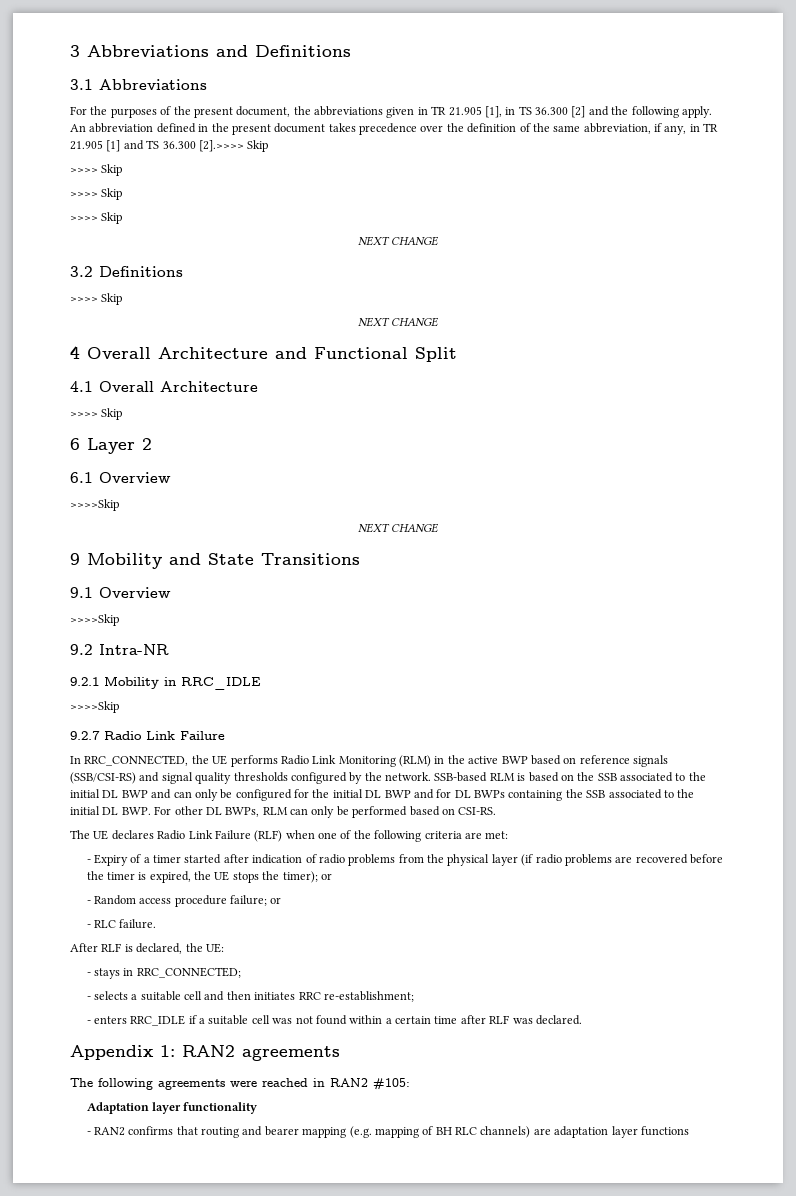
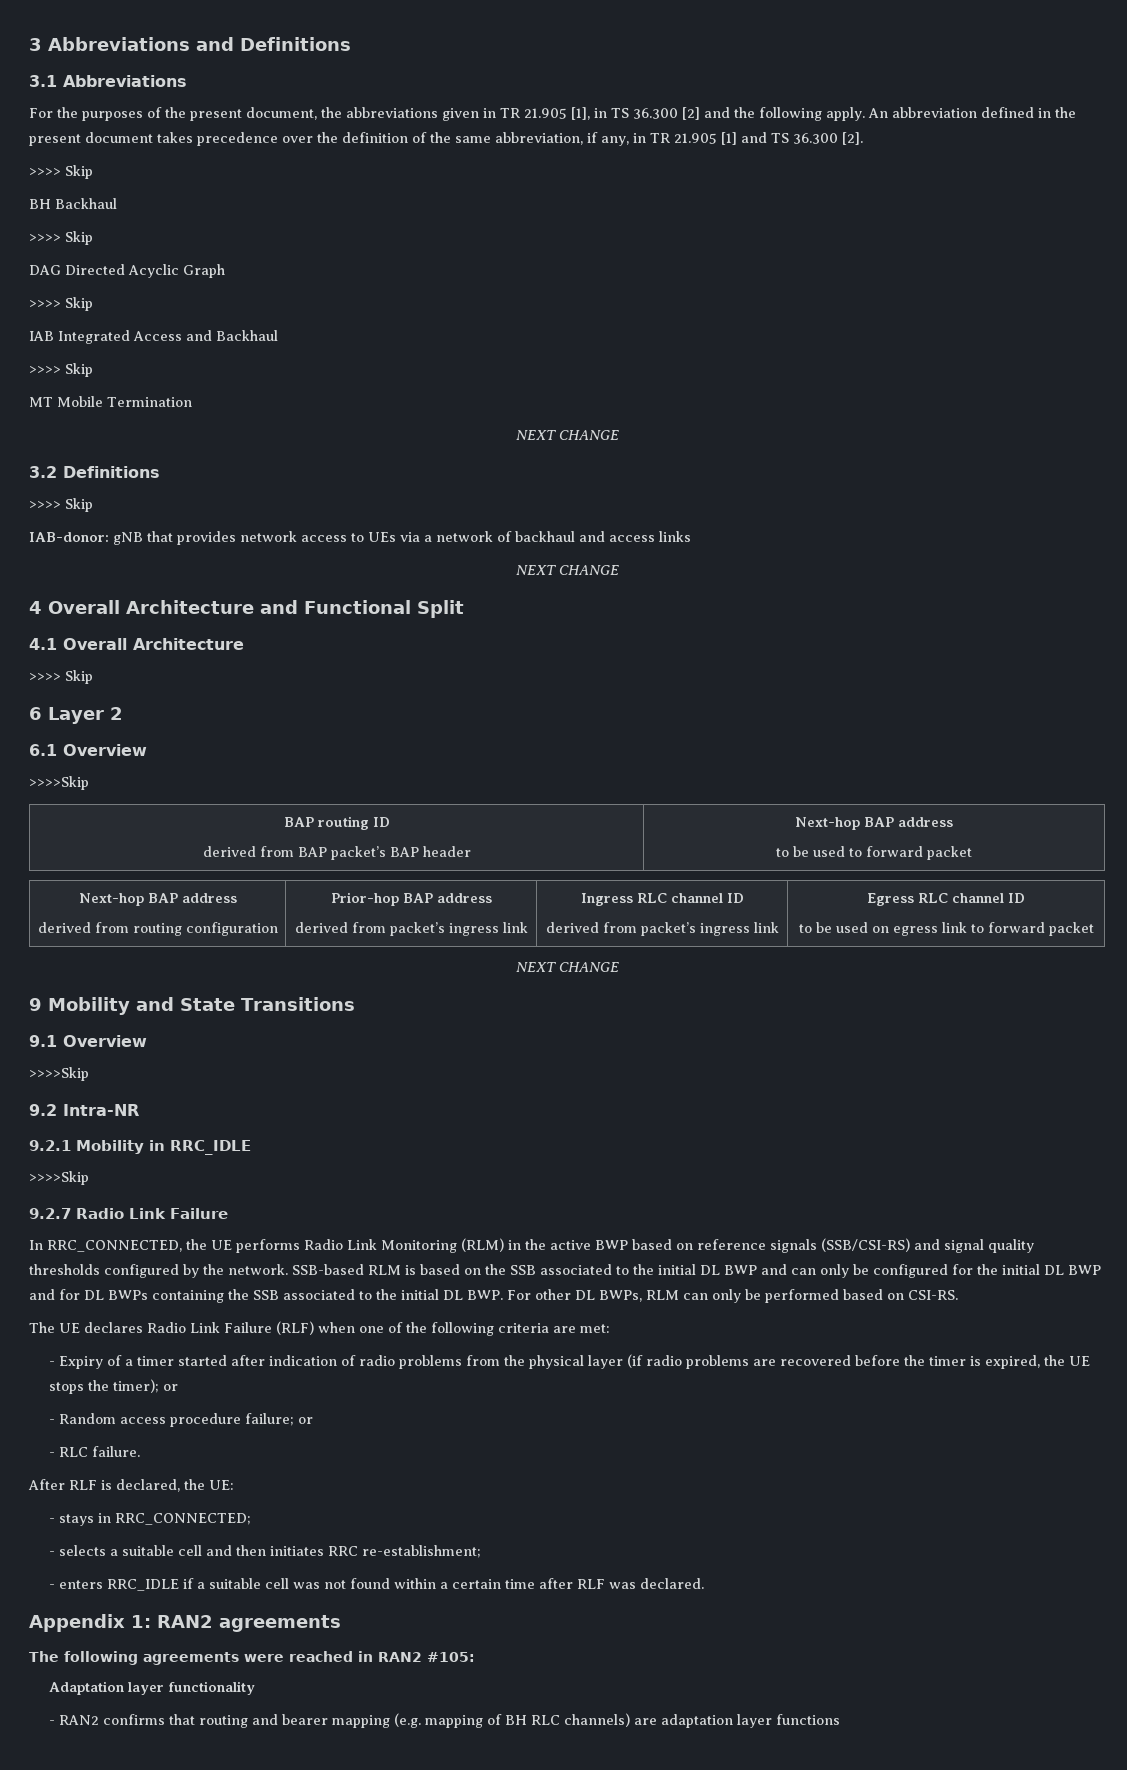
[198,140,269,152] [70,164,123,176] [70,188,123,200] [70,212,123,224] [2].>>>> Skip // >>>> Skip // >>>> Skip // >>>> Skip -> [842,132,863,145] [29,165,93,179] [29,198,117,209] [29,231,93,245] [29,264,225,278] [29,297,93,311] [29,330,278,344] [29,363,93,377] [29,396,192,407] [2]. // >>>> Skip // BH Backhaul // >>>> Skip // DAG Directed Acyclic Graph // >>>> Skip // IAB Integrated Access and Backhaul // >>>> Skip // MT Mobile Termination
(123, 299) none -> [29,531,691,545] // IAB-donor: gNB that provides network access to UEs via a network of backhaul and access links
(119, 505) none -> [283,816,390,830] [202,846,471,860] [794,817,953,830] [775,846,972,860] [78,893,237,906] [37,922,278,936] [330,892,492,906] [294,922,528,936] [580,893,744,906] [545,922,779,936] [866,893,1025,906] [798,922,1094,936] // BAP routing ID // derived from BAP packet’s BAP header | Next-hop BAP address // to be used to forward packet // Next-hop BAP address // derived from routing configuration | Prior-hop BAP address // derived from packet’s ingress link | Ingress RLC channel ID // derived from packet’s ingress link | Egress RLC channel ID // to be used on egress link to forward packet

